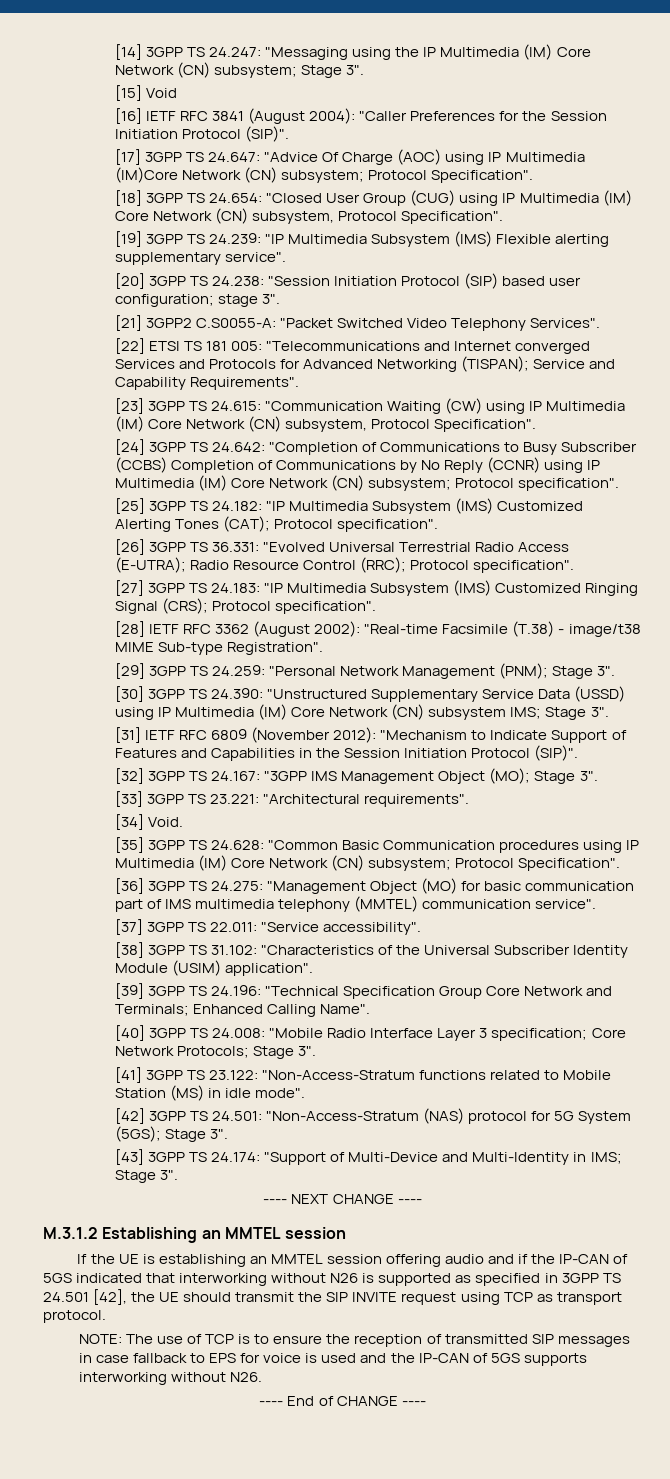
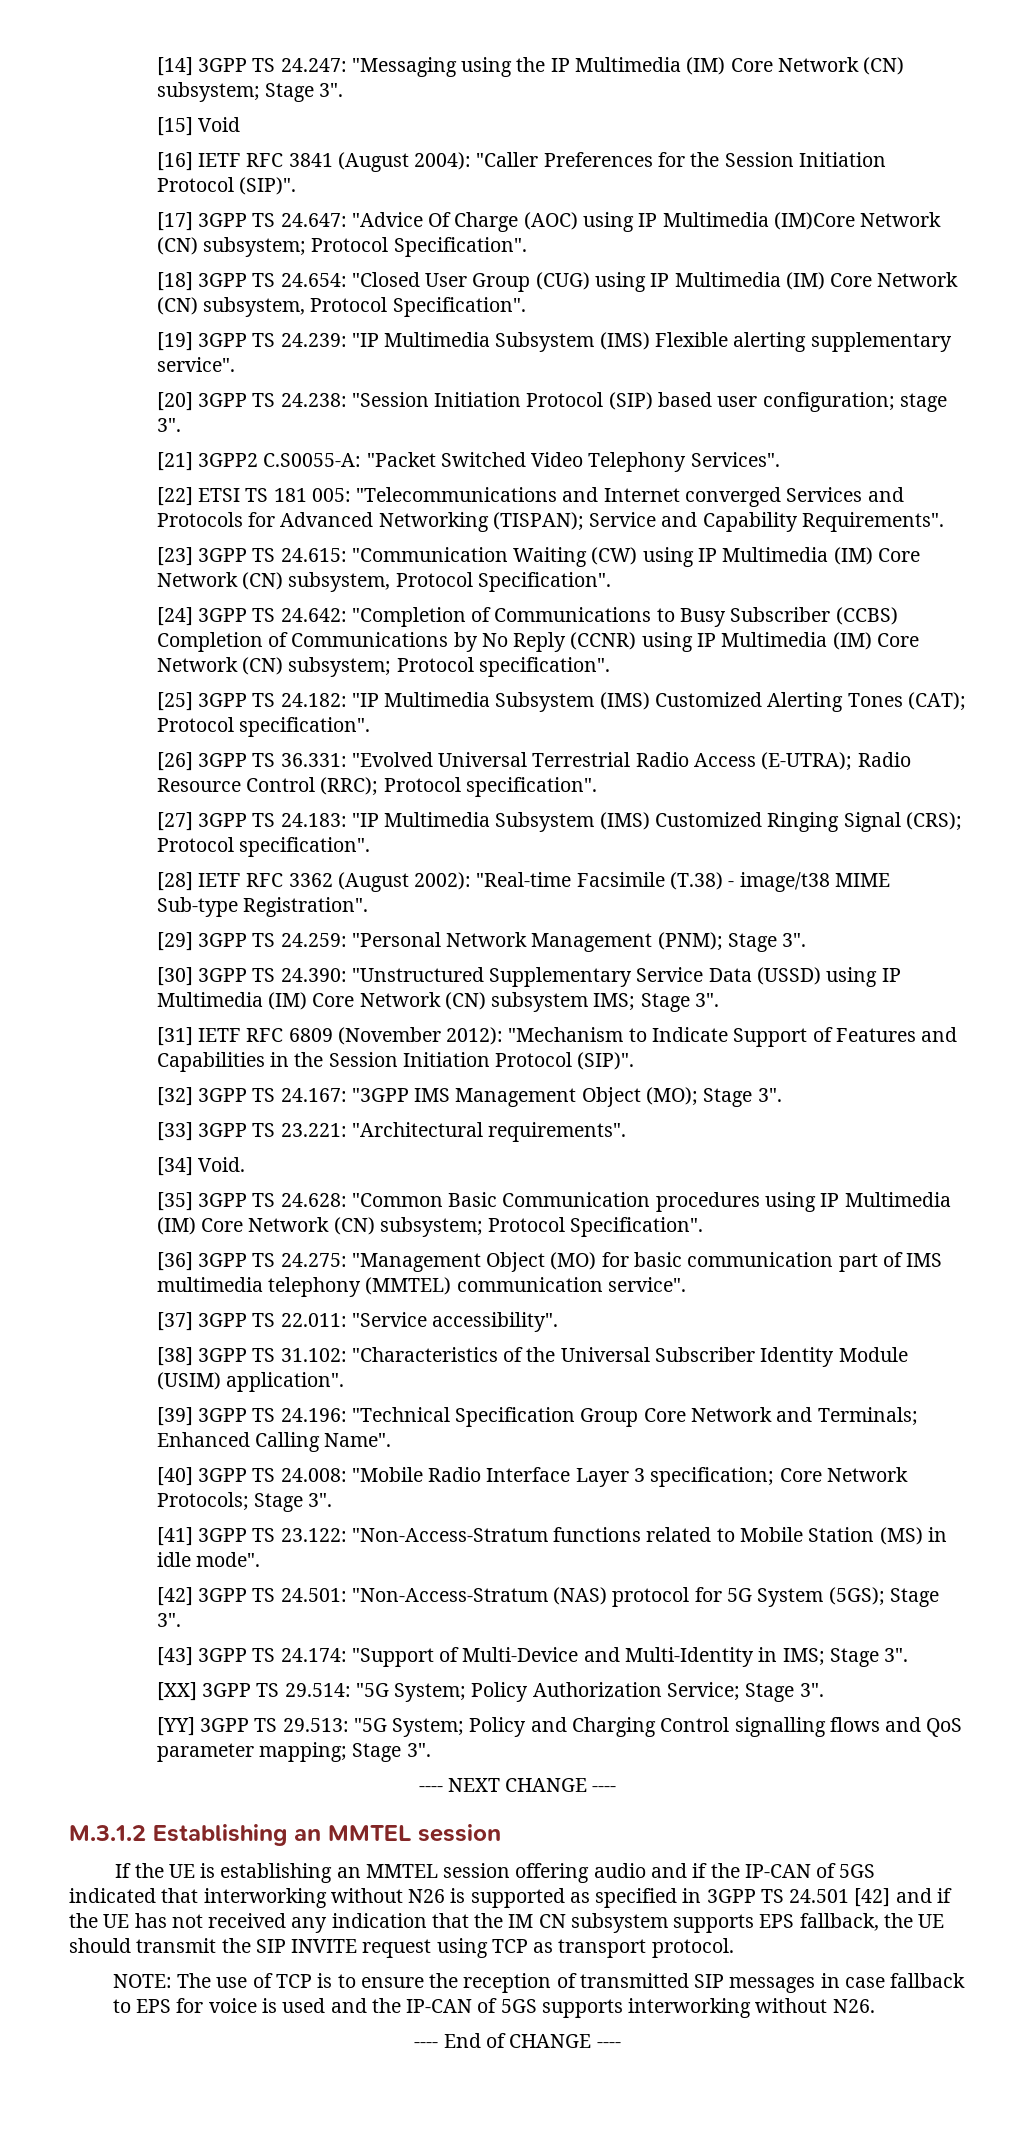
(179, 1175) none -> [156,1682,824,1702] [156,1717,963,1737] [156,1742,431,1762] // [XX] 3GPP TS 29.514: "5G System; Policy Authorization Service; Stage 3". // [YY] 3GPP TS 29.513: "5G System; Policy and Charging Control signalling flows and QoS parameter mapping; Stage 3".
[93,1289,128,1305] [42], -> [854,1888,952,1907] [69,1913,879,1933] [42] and if the UE has not received any indication that the IM CN subsystem supports EPS fallback,

